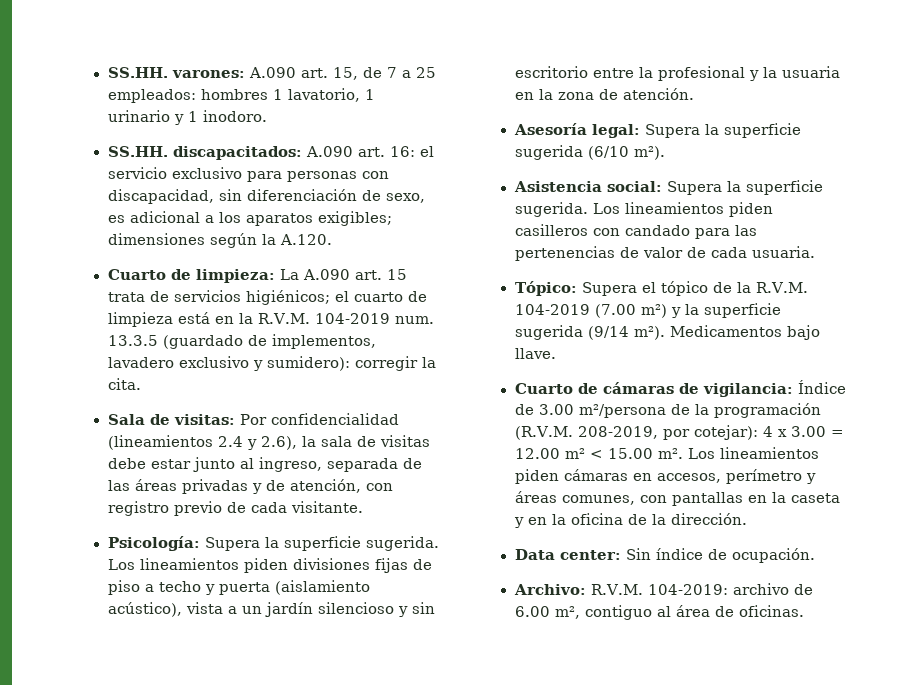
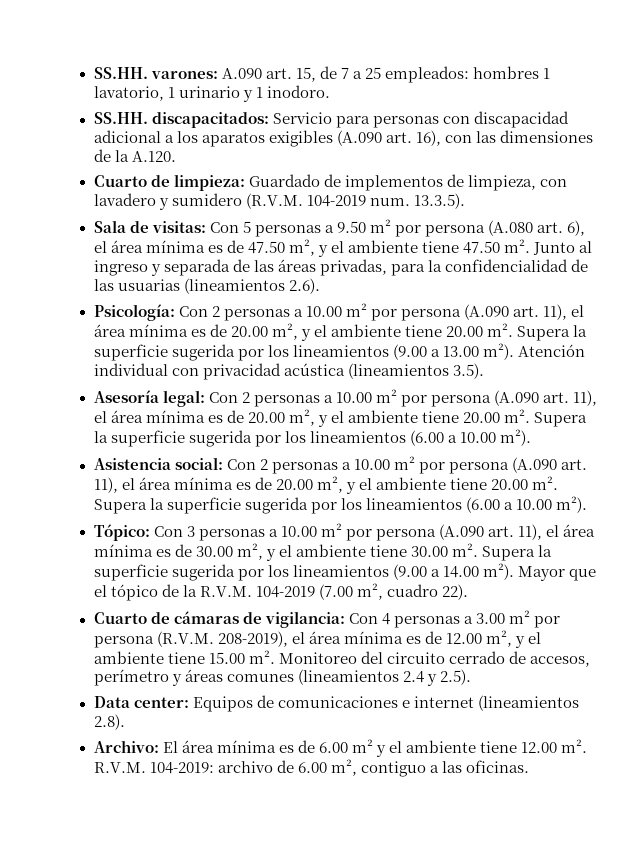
[305,146,434,157] [107,167,389,182] [107,189,425,204] [107,211,392,226] [107,233,257,248] A.090 art. 16: el servicio exclusivo para personas con discapacidad, sin diferenciación de sexo, es adicional a los aparatos exigibles; dimensiones según -> [272,111,570,128] [93,130,594,147] [93,149,111,162] Servicio para personas con discapacidad adicional a los aparatos exigibles (A.090 art. 16), con las dimensiones de
[279,269,407,280] [107,290,427,305] [107,312,434,327] [107,334,376,349] [107,356,436,371] [107,378,141,390] [107,413,399,425] [107,435,430,450] [107,457,422,472] [107,479,393,494] [107,501,363,516] [107,536,439,551] [107,558,432,573] [107,580,370,595] [107,602,435,617] [514,66,840,81] [514,88,694,100] [513,123,801,138] [514,145,665,160] [513,180,823,195] [514,202,773,217] [514,224,757,239] [514,246,815,261] [514,281,637,296] La A.090 art. 15 trata de servicios higiénicos; el cuarto de limpieza está en la R.V.M. 104-2019 num. 13.3.5 (guardado de implementos, lavadero exclusivo y sumidero): corregir la cita. // Sala de visitas: Por confidencialidad (lineamientos 2.4 y 2.6), la sala de visitas debe estar junto al ingreso, separada de las áreas privadas y de atención, con registro previo de cada visitante. // Psicología: Supera la superficie sugerida. Los lineamientos piden divisiones fijas de piso a techo y puerta (aislamiento acústico), vista a un jardín silencioso y sin escritorio entre la profesional y la usuaria en la zona de atención. // Asesoría legal: Supera la superficie sugerida (6/10 m²). // Asistencia social: Supera la superficie sugerida. Los lineamientos piden casilleros con candado para las pertenencias de valor de cada usuaria. // Tópico: Supera -> [248,174,568,191] [93,193,466,210] [93,219,586,237] [93,239,593,257] [93,259,589,276] [93,278,320,294] [93,303,585,321] [93,323,588,341] [93,343,586,361] [93,363,485,380] [93,389,598,407] [93,409,588,427] [93,429,532,447] [93,456,588,474] [93,476,559,494] [93,496,588,514] [93,523,596,541] [93,543,553,561] [93,563,597,581] Guardado de implementos de limpieza, con lavadero y sumidero (R.V.M. 104-2019 num. 13.3.5). // Sala de visitas: Con 5 personas a 9.50 m² por persona (A.080 art. 6), el área mínima es de 47.50 m², y el ambiente tiene 47.50 m². Junto al ingreso y separada de las áreas privadas, para la confidencialidad de las usuarias (lineamientos 2.6). // Psicología: Con 2 personas a 10.00 m² por persona (A.090 art. 11), el área mínima es de 20.00 m², y el ambiente tiene 20.00 m². Supera la superficie sugerida por los lineamientos (9.00 a 13.00 m²). Atención individual con privacidad acústica (lineamientos 3.5). // Asesoría legal: Con 2 personas a 10.00 m² por persona (A.090 art. 11), el área mínima es de 20.00 m², y el ambiente tiene 20.00 m². Supera la superficie sugerida por los lineamientos (6.00 a 10.00 m²). // Asistencia social: Con 2 personas a 10.00 m² por persona (A.090 art. 11), el área mínima es de 20.00 m², y el ambiente tiene 20.00 m². Supera la superficie sugerida por los lineamientos (6.00 a 10.00 m²). // Tópico: Con 3 personas a 10.00 m² por persona (A.090 art. 11), el área mínima es de 30.00 m², y el ambiente tiene 30.00 m². Supera la superficie sugerida por los lineamientos (9.00 a 14.00 m²). Mayor que
[640,303,781,318] [514,325,820,340] [514,348,556,359] m²) y la superficie sugerida (9/14 m²). Medicamentos bajo llave. -> [357,583,469,600] m², cuadro 22).
[797,380,846,394] [514,403,821,418] [514,425,844,440] [514,447,819,459] [514,469,816,484] [514,491,840,506] [513,513,747,528] [514,548,815,563] [513,584,586,595] Índice de 3.00 m²/persona de la programación (R.V.M. 208-2019, por cotejar): 4 x 3.00 = 12.00 m² < 15.00 m². Los lineamientos piden cámaras en accesos, perímetro y áreas comunes, con pantallas en la caseta y en la oficina de la dirección. // Data center: Sin índice de ocupación. // Archivo: -> [349,610,561,628] [93,630,542,648] [93,650,591,667] [93,669,472,686] [93,695,580,712] [93,714,125,730] [93,739,588,757] Con 4 personas a 3.00 m² por persona (R.V.M. 208-2019), el área mínima es de 12.00 m², y el ambiente tiene 15.00 m². Monitoreo del circuito cerrado de accesos, perímetro y áreas comunes (lineamientos 2.4 y 2.5). // Data center: Equipos de comunicaciones e internet (lineamientos 2.8). // Archivo: El área mínima es de 6.00 m² y el ambiente tiene 12.00 m².
[656,605,734,617] al área de -> [430,761,463,773] a las

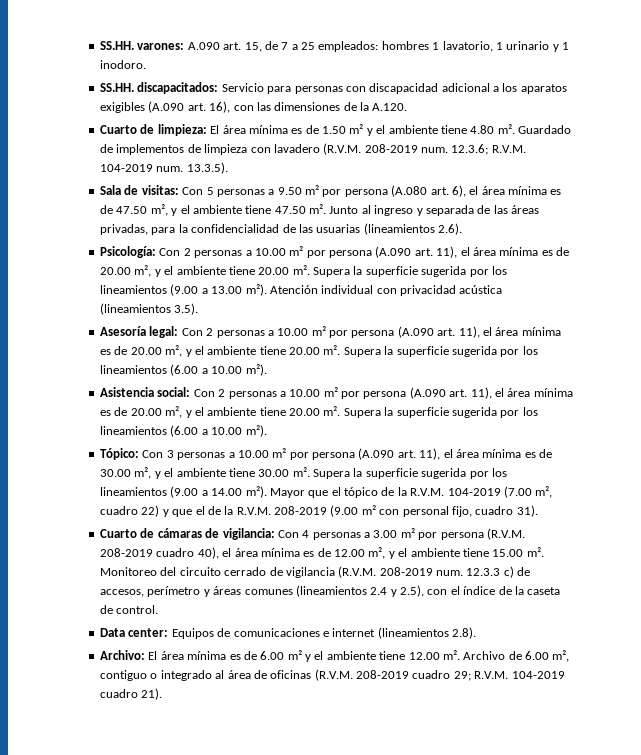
(245, 182) none -> [210,124,515,136] El área mínima es de 1.50 m² y el ambiente tiene 4.80 m².
[468,175,537,191] limpieza, -> [204,144,248,155] limpieza
[158,193,303,210] y sumidero (R.V.M. -> [323,143,526,155] (R.V.M. 208-2019 num. 12.3.6; R.V.M.
[442,584,469,600] 22). -> [141,505,538,517] 22) y que el de la R.V.M. 208-2019 (9.00 m² con personal fijo, cuadro 31).
[217,631,288,647] 208-2019), -> [100,547,219,559] 208-2019 cuadro 40),
(527, 657) none -> [285,566,531,578] vigilancia (R.V.M. 208-2019 num. 12.3.3 c) de
[440,669,472,685] 2.5). -> [400,585,561,597] [100,605,159,614] 2.5), con el índice de la caseta de control.
[93,761,273,774] R.V.M. 104-2019: archivo -> [463,651,506,660] Archivo
[430,760,530,773] a las oficinas. -> [150,669,565,681] [100,688,163,700] o integrado al área de oficinas (R.V.M. 208-2019 cuadro 29; R.V.M. 104-2019 cuadro 21).

